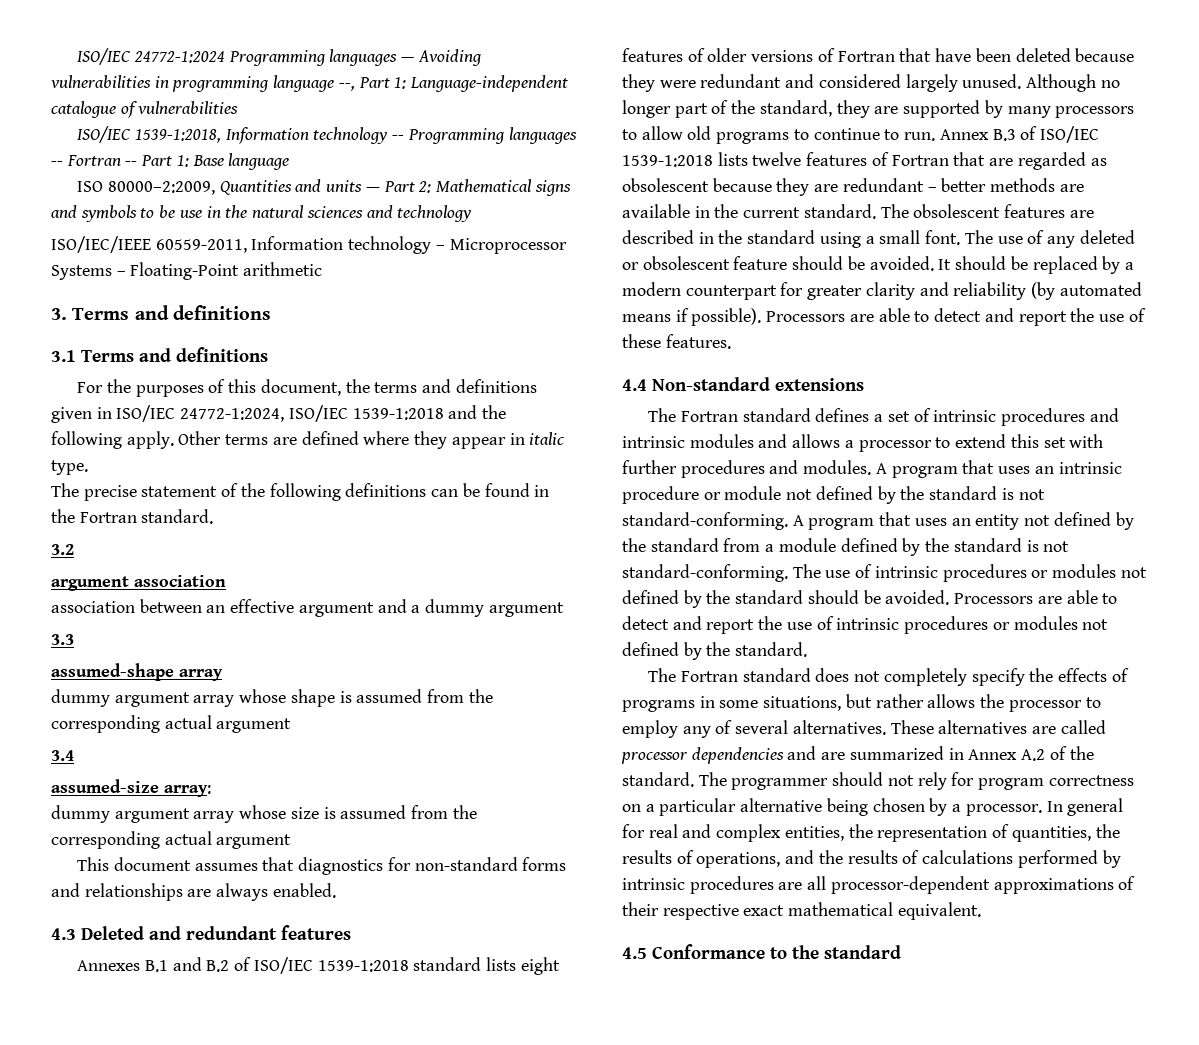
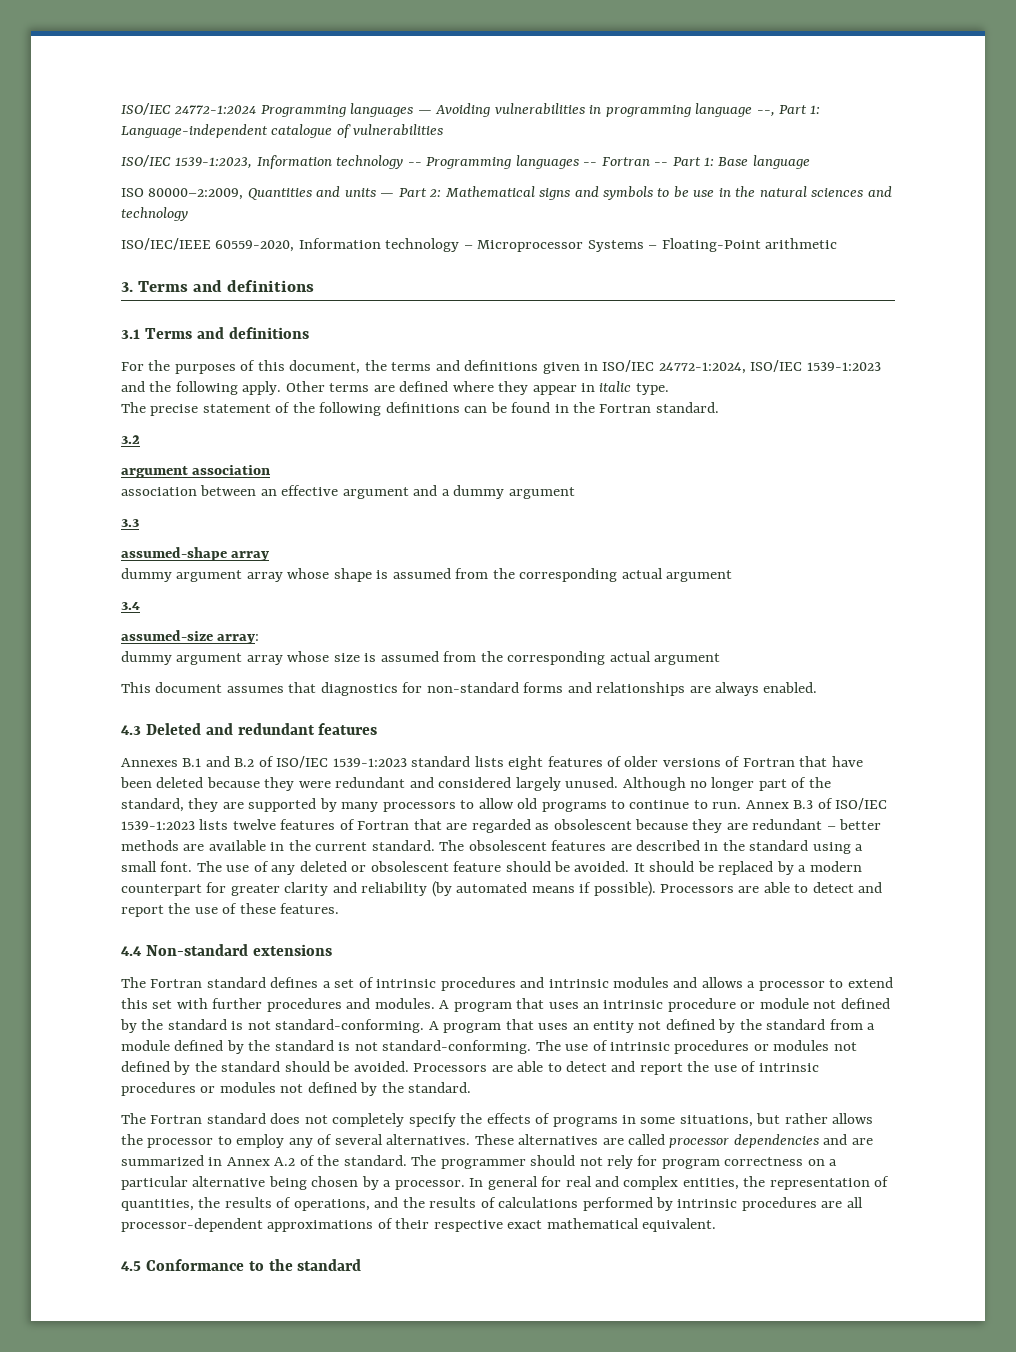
[134,129,221,143] 1539-1:2018, -> [175,157,253,169] 1539-1:2023,
[155,239,247,253] 60559-2011, -> [215,240,295,252] 60559-2020,
[352,408,444,420] 1539-1:2018 -> [806,362,881,371] 1539-1:2023
[317,960,409,972] 1539-1:2018 -> [332,758,407,767] 1539-1:2023
[622,155,713,167] 1539-1:2018 -> [121,821,195,830] 1539-1:2023

